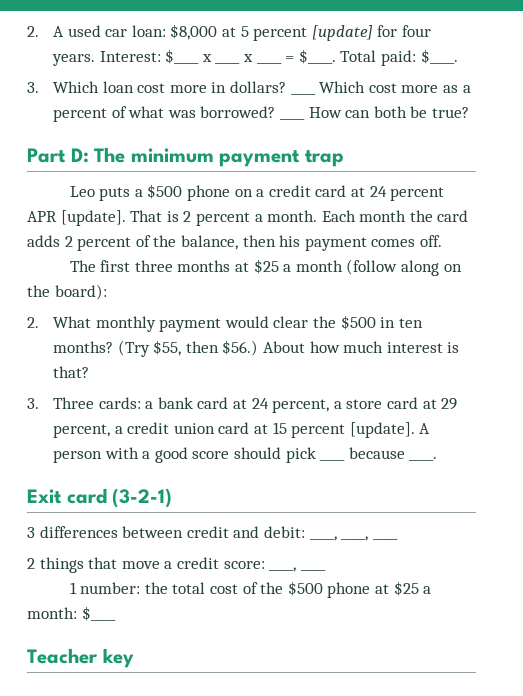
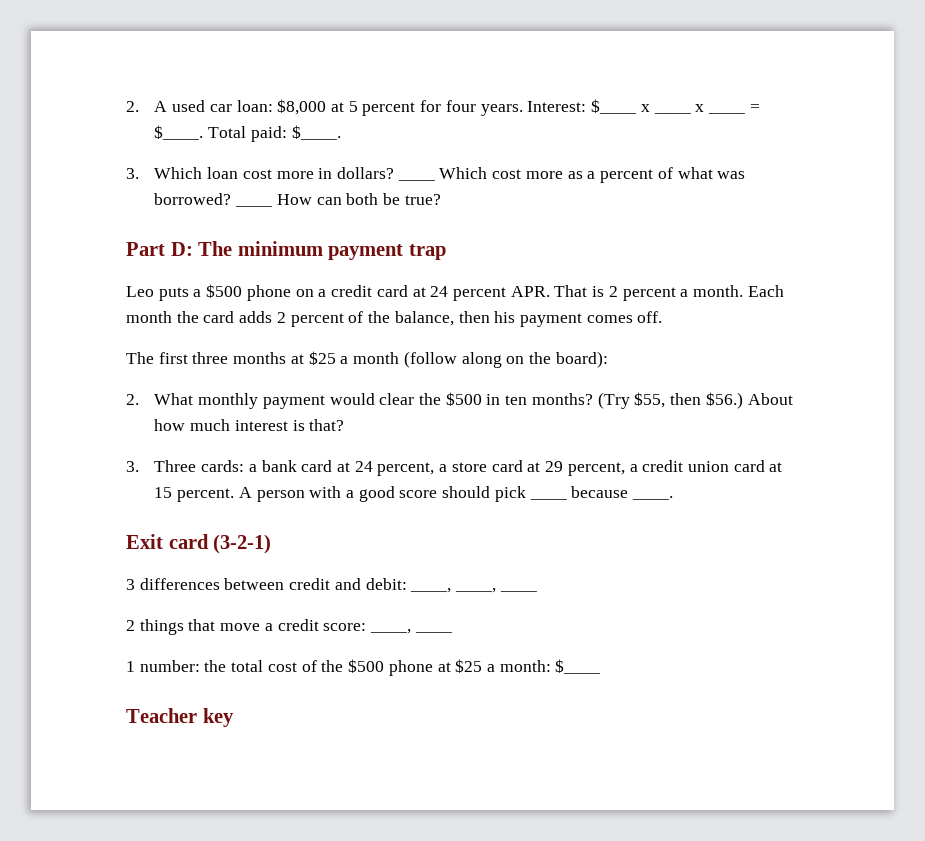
[311,25,373,41] [update] -> (416, 109) none
[27,210,126,226] APR [update]. -> [510,286,550,297] APR.
[291,422,415,438] percent [update]. -> [177,488,235,502] percent.

